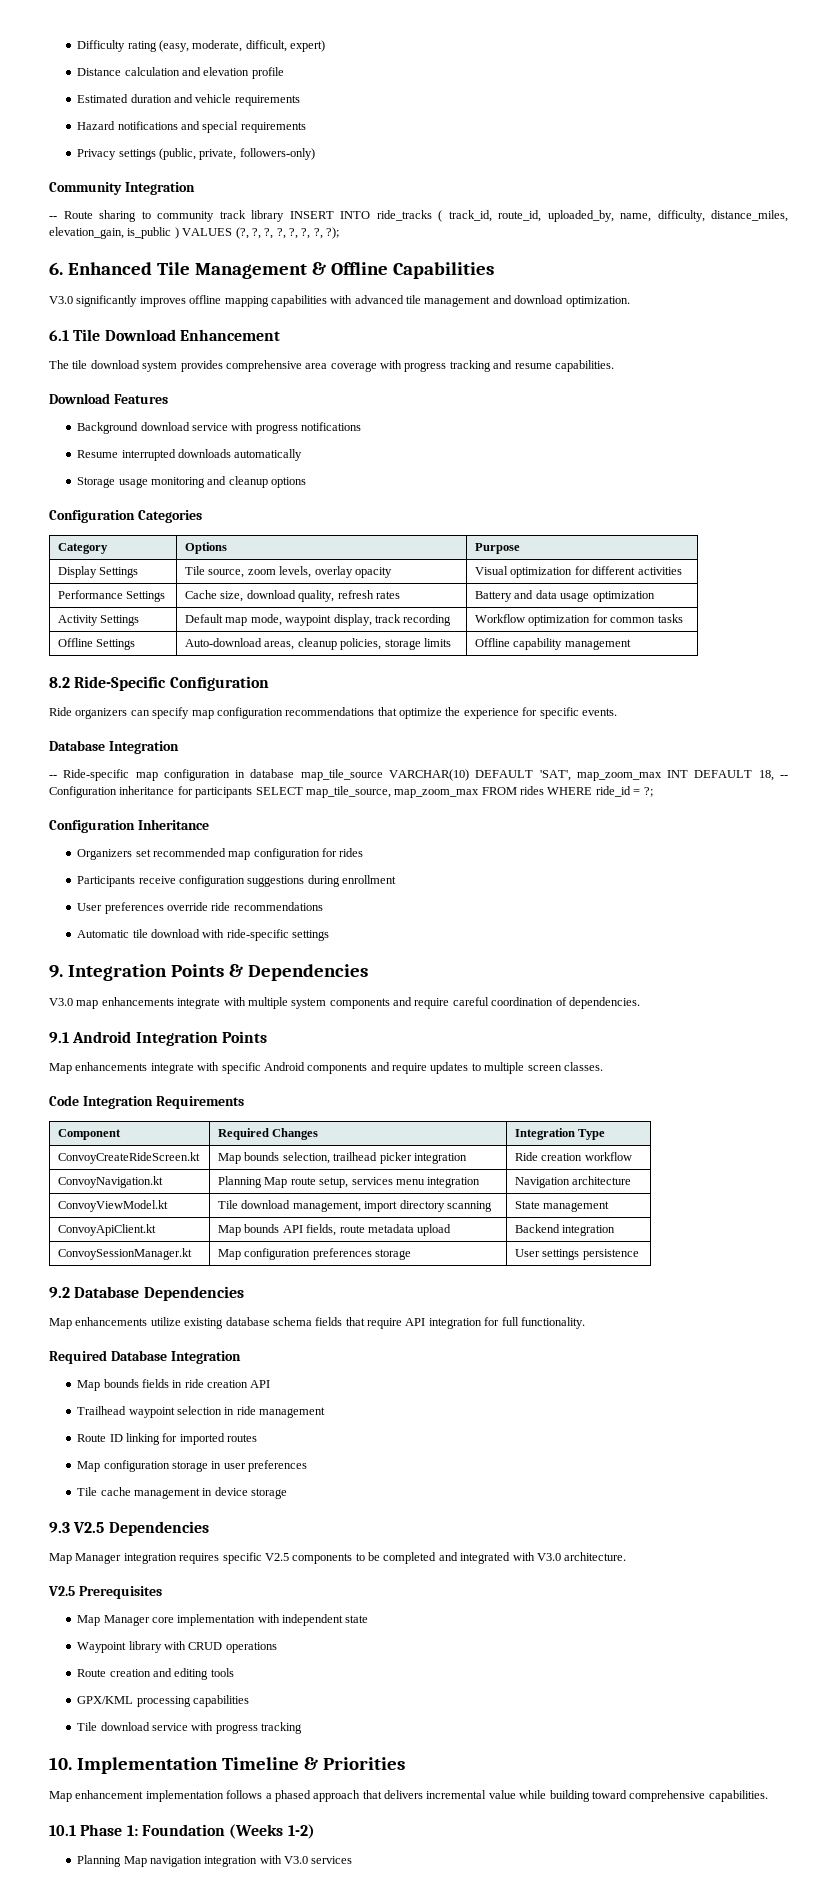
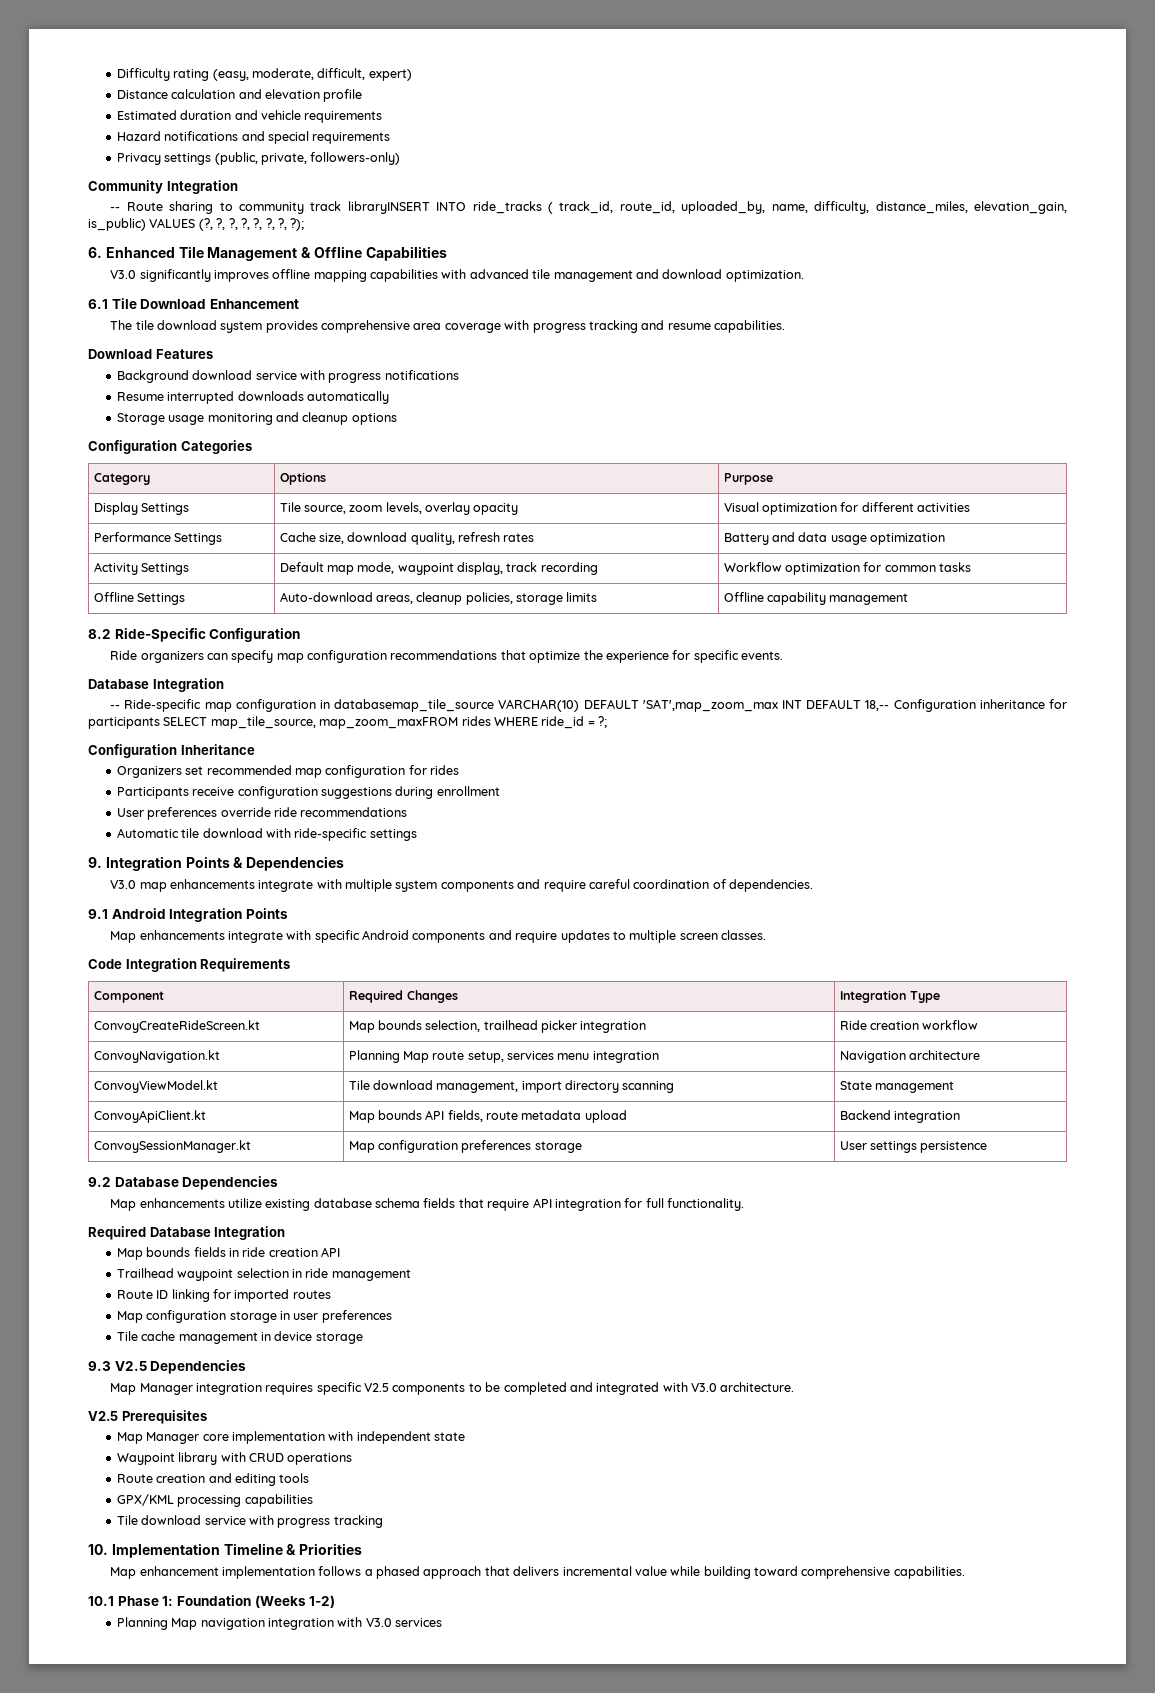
[251,210,334,222] library INSERT -> [347,201,430,214] libraryINSERT
[127,227,179,239] is_public ) -> [88,218,146,231] is_public)
[250,769,789,781] database map_tile_source VARCHAR(10) DEFAULT 'SAT', map_zoom_max INT DEFAULT 18, -- -> [334,699,890,712] databasemap_tile_source VARCHAR(10) DEFAULT 'SAT',map_zoom_max INT DEFAULT 18,--
[394,787,517,798] map_zoom_max FROM -> [319,717,459,729] map_zoom_maxFROM

